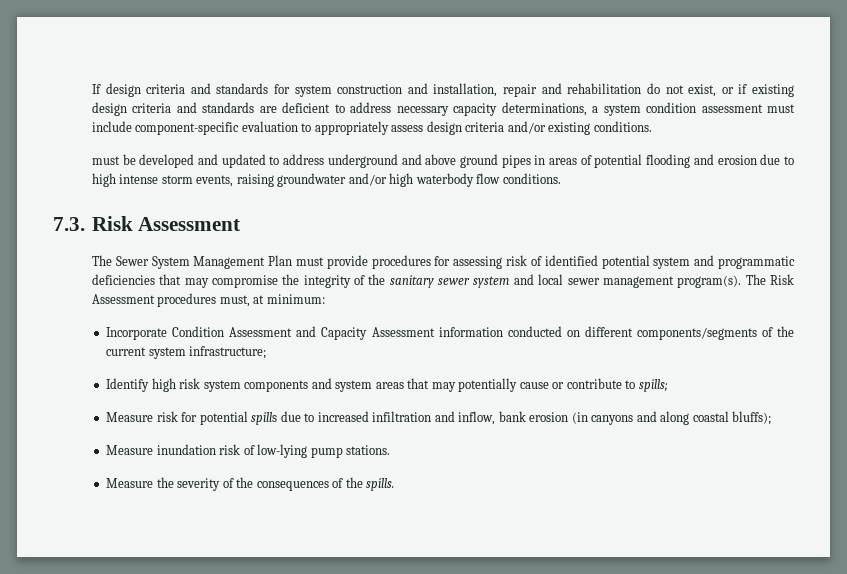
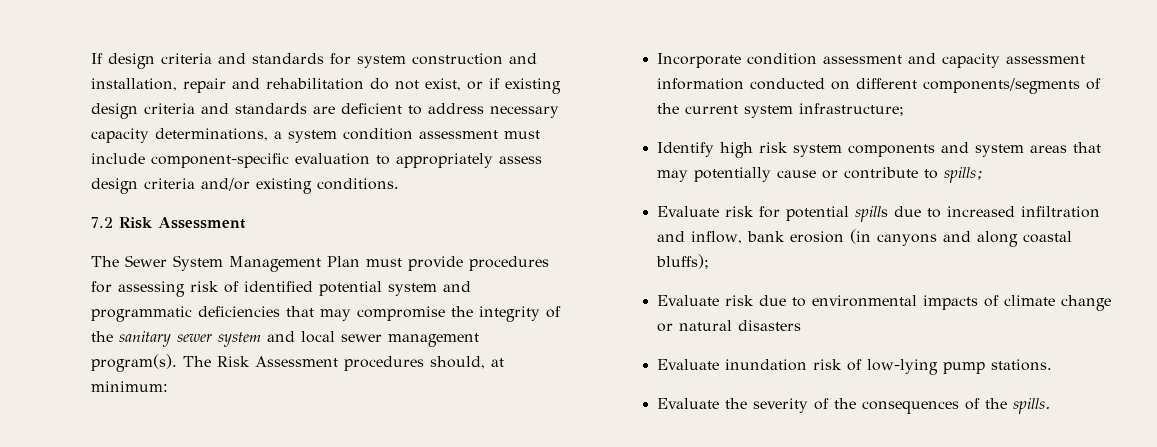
[91,154,795,168] [91,173,561,187] [53,217,85,231] must be developed and updated to address underground and above ground pipes in areas of potential flooding and erosion due to high intense storm events, raising groundwater and/or high waterbody flow conditions. // 7.3. -> [91,217,114,228] 7.2
[219,295,250,307] must, -> [430,356,486,369] should,
[172,326,435,340] Condition Assessment and Capacity Assessment -> [746,53,1085,68] condition assessment and capacity assessment
[106,412,154,422] Measure -> [656,206,719,217] Evaluate
[106,445,154,455] Measure -> [656,295,1111,311] [656,320,801,332] [656,359,719,370] Evaluate risk due to environmental impacts of climate change or natural disasters // Evaluate
[106,478,154,488] Measure -> [656,398,719,409] Evaluate

